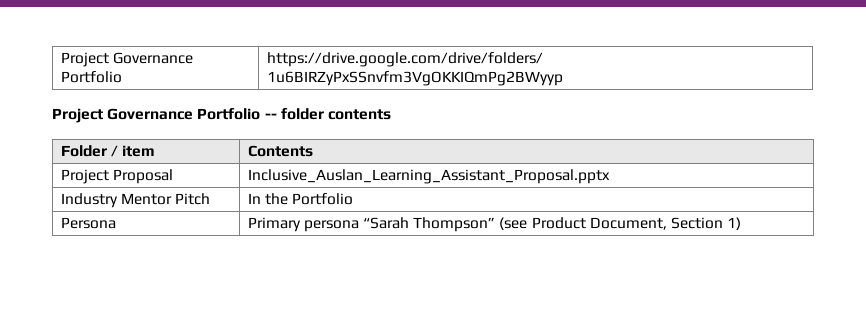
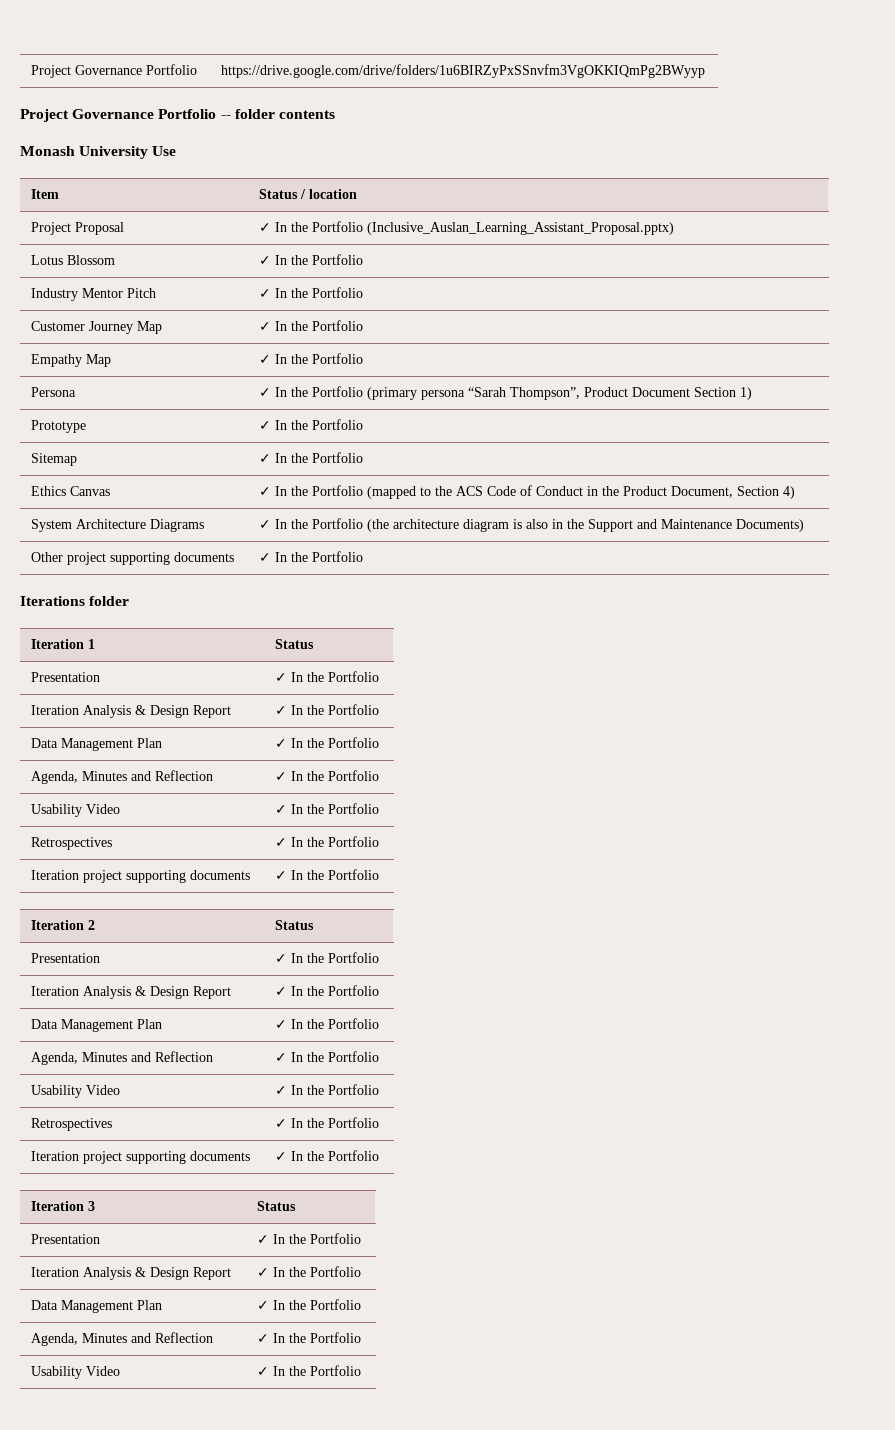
[60,145,156,157] [247,145,313,157] [60,169,173,184] [247,169,610,184] [60,193,211,208] [247,193,354,205] [60,217,116,229] [247,217,742,232] // Folder / item | Contents // Project Proposal | Inclusive_Auslan_Learning_Assistant_Proposal.pptx // Industry Mentor Pitch | In the Portfolio // Persona | Primary persona “Sarah Thompson” (see Product Document, Section 1) -> [20,146,177,159] [30,189,59,199] [258,189,357,199] [30,222,124,235] [258,221,674,235] [30,255,115,265] [258,254,363,265] [30,288,156,301] [258,287,363,298] [30,321,162,334] [258,320,363,331] [30,354,111,367] [258,353,363,364] [30,387,76,397] [258,386,752,400] [30,420,86,433] [258,419,363,430] [30,453,77,466] [258,452,363,463] [30,486,110,496] [258,485,795,499] [30,519,204,532] [258,518,804,532] [30,552,234,565] [258,551,363,562] [20,596,130,606] [30,639,95,649] [274,639,314,649] [30,672,100,682] [274,671,379,682] [30,705,231,718] [274,704,379,715] [30,738,162,751] [274,737,379,748] [30,770,213,784] [274,770,379,781] [30,804,120,817] [274,803,379,814] [30,837,112,850] [274,836,379,847] [30,870,250,883] [274,869,379,880] [30,920,95,930] [274,920,314,930] [30,953,100,963] [274,952,379,963] [30,986,231,999] [274,985,379,996] [30,1019,162,1032] [274,1018,379,1029] [30,1051,213,1065] [274,1051,379,1062] [30,1085,120,1098] [274,1084,379,1095] [30,1118,112,1131] [274,1117,379,1128] [30,1151,250,1164] [274,1150,379,1161] [30,1201,95,1211] [256,1201,296,1211] [30,1234,100,1244] [256,1233,361,1244] [30,1267,231,1280] [256,1266,361,1277] [30,1300,162,1313] [256,1299,361,1310] [30,1332,213,1346] [256,1332,361,1343] [30,1366,120,1379] [256,1365,361,1376] // Monash University Use // Item | Status / location // Project Proposal | ✓ In the Portfolio (Inclusive_Auslan_Learning_Assistant_Proposal.pptx) // Lotus Blossom | ✓ In the Portfolio // Industry Mentor Pitch | ✓ In the Portfolio // Customer Journey Map | ✓ In the Portfolio // Empathy Map | ✓ In the Portfolio // Persona | ✓ In the Portfolio (primary persona “Sarah Thompson”, Product Document Section 1) // Prototype | ✓ In the Portfolio // Sitemap | ✓ In the Portfolio // Ethics Canvas | ✓ In the Portfolio (mapped to the ACS Code of Conduct in the Product Document, Section 4) // System Architecture Diagrams | ✓ In the Portfolio (the architecture diagram is also in the Support and Maintenance Documents) // Other project supporting documents | ✓ In the Portfolio // Iterations folder // Iteration 1 | Status // Presentation | ✓ In the Portfolio // Iteration Analysis & Design Report | ✓ In the Portfolio // Data Management Plan | ✓ In the Portfolio // Agenda, Minutes and Reflection | ✓ In the Portfolio // Usability Video | ✓ In the Portfolio // Retrospectives | ✓ In the Portfolio // Iteration project supporting documents | ✓ In the Portfolio // Iteration 2 | Status // Presentation | ✓ In the Portfolio // Iteration Analysis & Design Report | ✓ In the Portfolio // Data Management Plan | ✓ In the Portfolio // Agenda, Minutes and Reflection | ✓ In the Portfolio // Usability Video | ✓ In the Portfolio // Retrospectives | ✓ In the Portfolio // Iteration project supporting documents | ✓ In the Portfolio // Iteration 3 | Status // Presentation | ✓ In the Portfolio // Iteration Analysis & Design Report | ✓ In the Portfolio // Data Management Plan | ✓ In the Portfolio // Agenda, Minutes and Reflection | ✓ In the Portfolio // Usability Video | ✓ In the Portfolio

